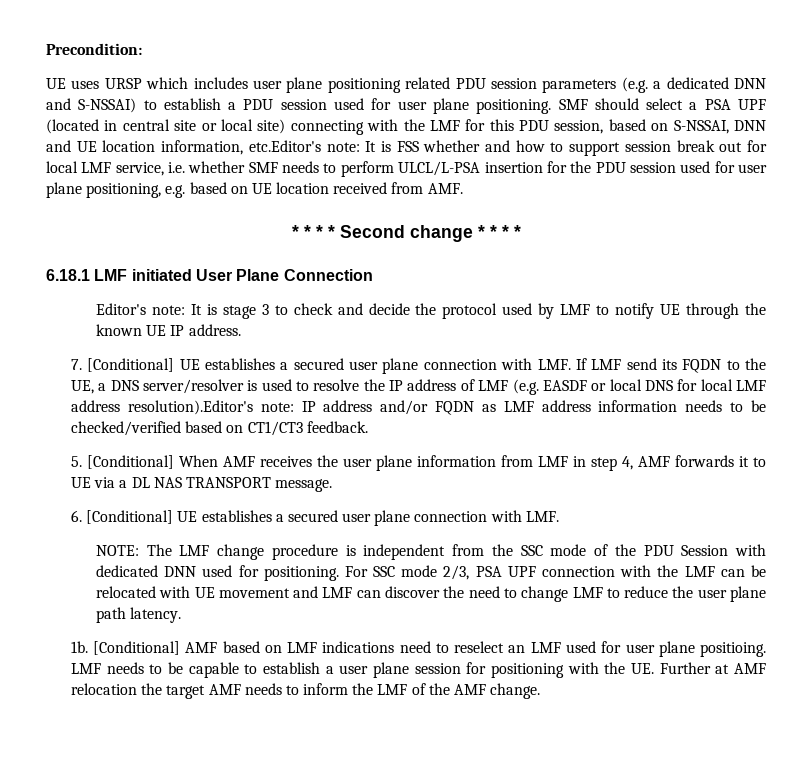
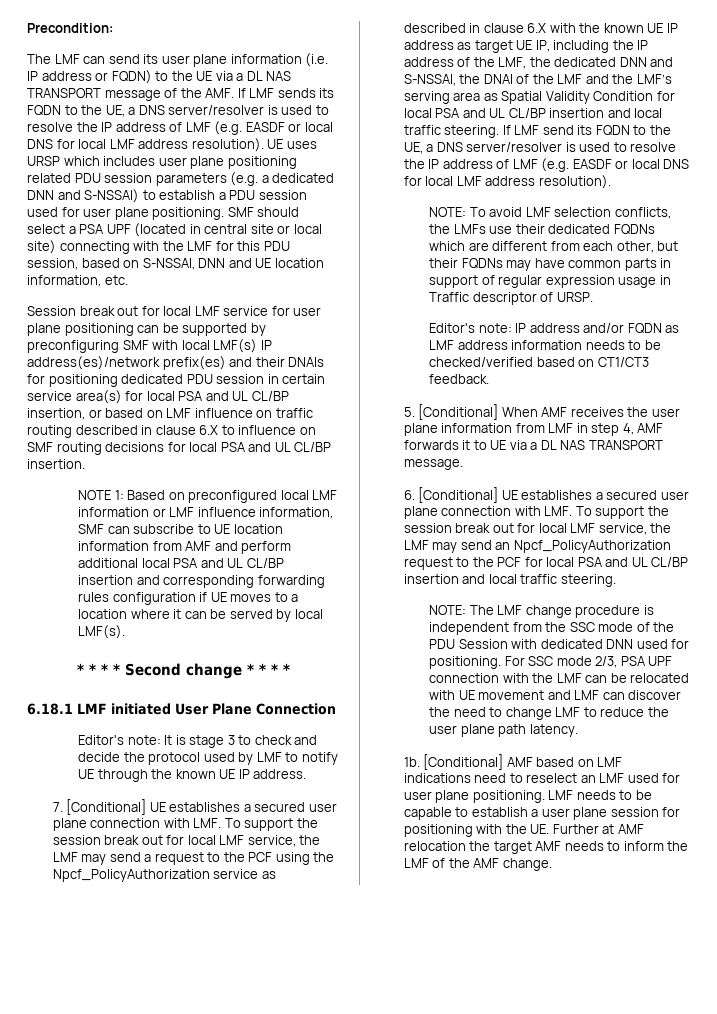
(142, 49) none -> [27,53,329,67] [27,70,292,84] [27,88,335,101] [27,105,329,117] [27,121,333,135] [27,138,264,152] The LMF can send its user plane information (i.e. IP address or FQDN) to the UE via a DL NAS TRANSPORT message of the AMF. If LMF sends its FQDN to the UE, a DNS server/resolver is used to resolve the IP address of LMF (e.g. EASDF or local DNS for local LMF address resolution).
[248,140,768,156] [46,161,768,177] [46,182,463,198] etc.Editor's note: It is FSS whether and how to support session break out for local LMF service, i.e. whether SMF needs to perform ULCL/L-PSA insertion for the PDU session used for user plane positioning, e.g. based on UE location received from AMF. -> [104,275,128,285] [27,306,322,316] [27,323,266,336] [27,339,272,353] [27,356,325,370] [27,374,326,387] [27,390,289,404] [27,408,313,420] [27,425,316,438] [27,442,332,455] [27,459,85,469] [78,490,338,503] [78,507,334,519] [78,524,283,534] [78,541,292,554] [78,558,284,568] [78,575,325,588] [78,592,299,605] [78,609,323,622] [78,625,126,639] etc. // Session break out for local LMF service for user plane positioning can be supported by preconfiguring SMF with local LMF(s) IP address(es)/network prefix(es) and their DNAIs for positioning dedicated PDU session in certain service area(s) for local PSA and UL CL/BP insertion, or based on LMF influence on traffic routing described in clause 6.X to influence on SMF routing decisions for local PSA and UL CL/BP insertion. // NOTE 1: Based on preconfigured local LMF information or LMF influence information, SMF can subscribe to UE location information from AMF and perform additional local PSA and UL CL/BP insertion and corresponding forwarding rules configuration if UE moves to a location where it can be served by local LMF(s).
(571, 364) none -> [224,818,318,831] [52,835,321,847] [52,852,335,865] [52,869,276,882] [403,23,678,33] [403,40,649,53] [403,57,674,69] [403,74,672,86] [403,91,675,104] [403,108,663,118] [403,125,500,138] To support the session break out for local LMF service, the LMF may send a request to the PCF using the Npcf_PolicyAuthorization service as described in clause 6.X with the known UE IP address as target UE IP, including the IP address of the LMF, the dedicated DNN and S-NSSAI, the DNAI of the LMF and the LMF’s serving area as Spatial Validity Condition for local PSA and UL CL/BP insertion and local traffic steering.
[127,400,253,415] resolution).Editor's -> [538,175,611,189] [429,207,671,219] [429,224,655,235] [429,241,679,253] [429,258,672,271] [429,275,671,288] [429,292,593,305] [429,323,476,333] resolution). // NOTE: To avoid LMF selection conflicts, the LMFs use their dedicated FQDNs which are different from each other, but their FQDNs may have common parts in support of regular expression usage in Traffic descriptor of URSP. // Editor's
(559, 516) none -> [575,506,669,519] [403,523,672,535] [403,540,671,553] [403,557,689,570] [403,574,616,587] To support the session break out for local LMF service, the LMF may send an Npcf_PolicyAuthorization request to the PCF for local PSA and UL CL/BP insertion and local traffic steering.
[700,642,767,657] positioing. -> [472,790,545,803] positioning.

